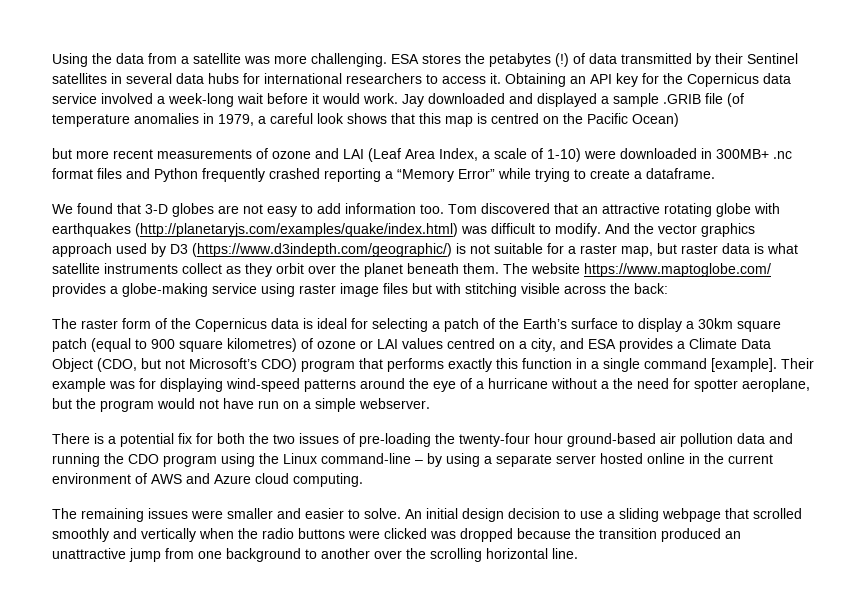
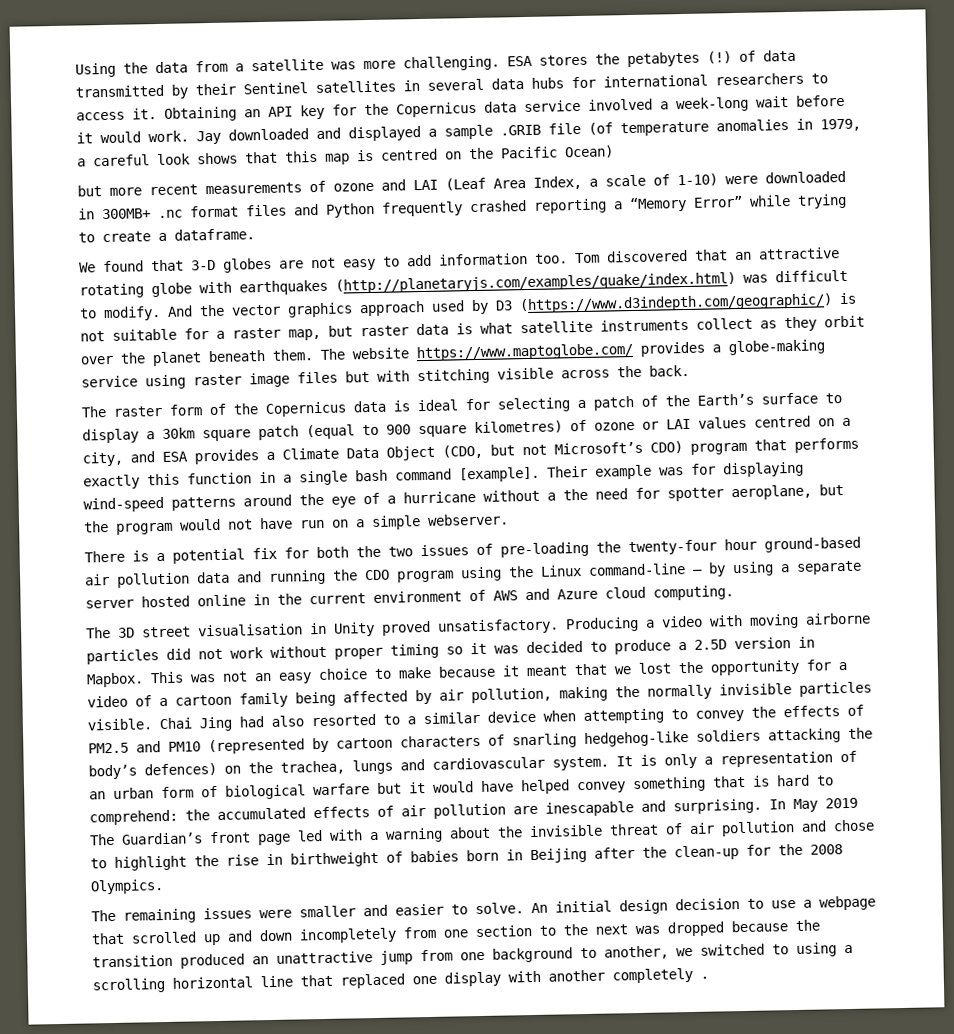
[634,283,668,294] back: -> [649,364,690,377] back.
(640, 365) none -> [355,469,388,482] bash
(363, 480) none -> [86,612,871,639] [86,636,815,665] [86,659,847,688] [87,681,872,708] [87,704,864,732] [88,727,873,755] [88,750,857,780] [89,774,834,800] [89,797,858,826] [89,819,875,846] [90,843,843,871] [90,879,164,895] // The 3D street visualisation in Unity proved unsatisfactory. Producing a video with moving airborne particles did not work without proper timing so it was decided to produce a 2.5D version in Mapbox. This was not an easy choice to make because it meant that we lost the opportunity for a video of a cartoon family being affected by air pollution, making the normally invisible particles visible. Chai Jing had also resorted to a similar device when attempting to convey the effects of PM2.5 and PM10 (represented by cartoon characters of snarling hedgehog-like soldiers attacking the body’s defences) on the trachea, lungs and cardiovascular system. It is only a representation of an urban form of biological warfare but it would have helped convey something that is hard to comprehend: the accumulated effects of air pollution are inescapable and surprising. In May 2019 The Guardian’s front page led with a warning about the invisible threat of air pollution and chose to highlight the rise in birthweight of babies born in Beijing after the clean-up for the 2008 Olympics.
[619,508,659,522] sliding -> (812, 903) none
[52,528,427,542] smoothly and vertically when the radio buttons were clicked -> [203,923,628,946] up and down incompletely from one section to the next
[321,548,578,562] another over the scrolling horizontal line. -> [604,942,853,960] [92,967,709,994] another, we switched to using a scrolling horizontal line that replaced one display with another completely .

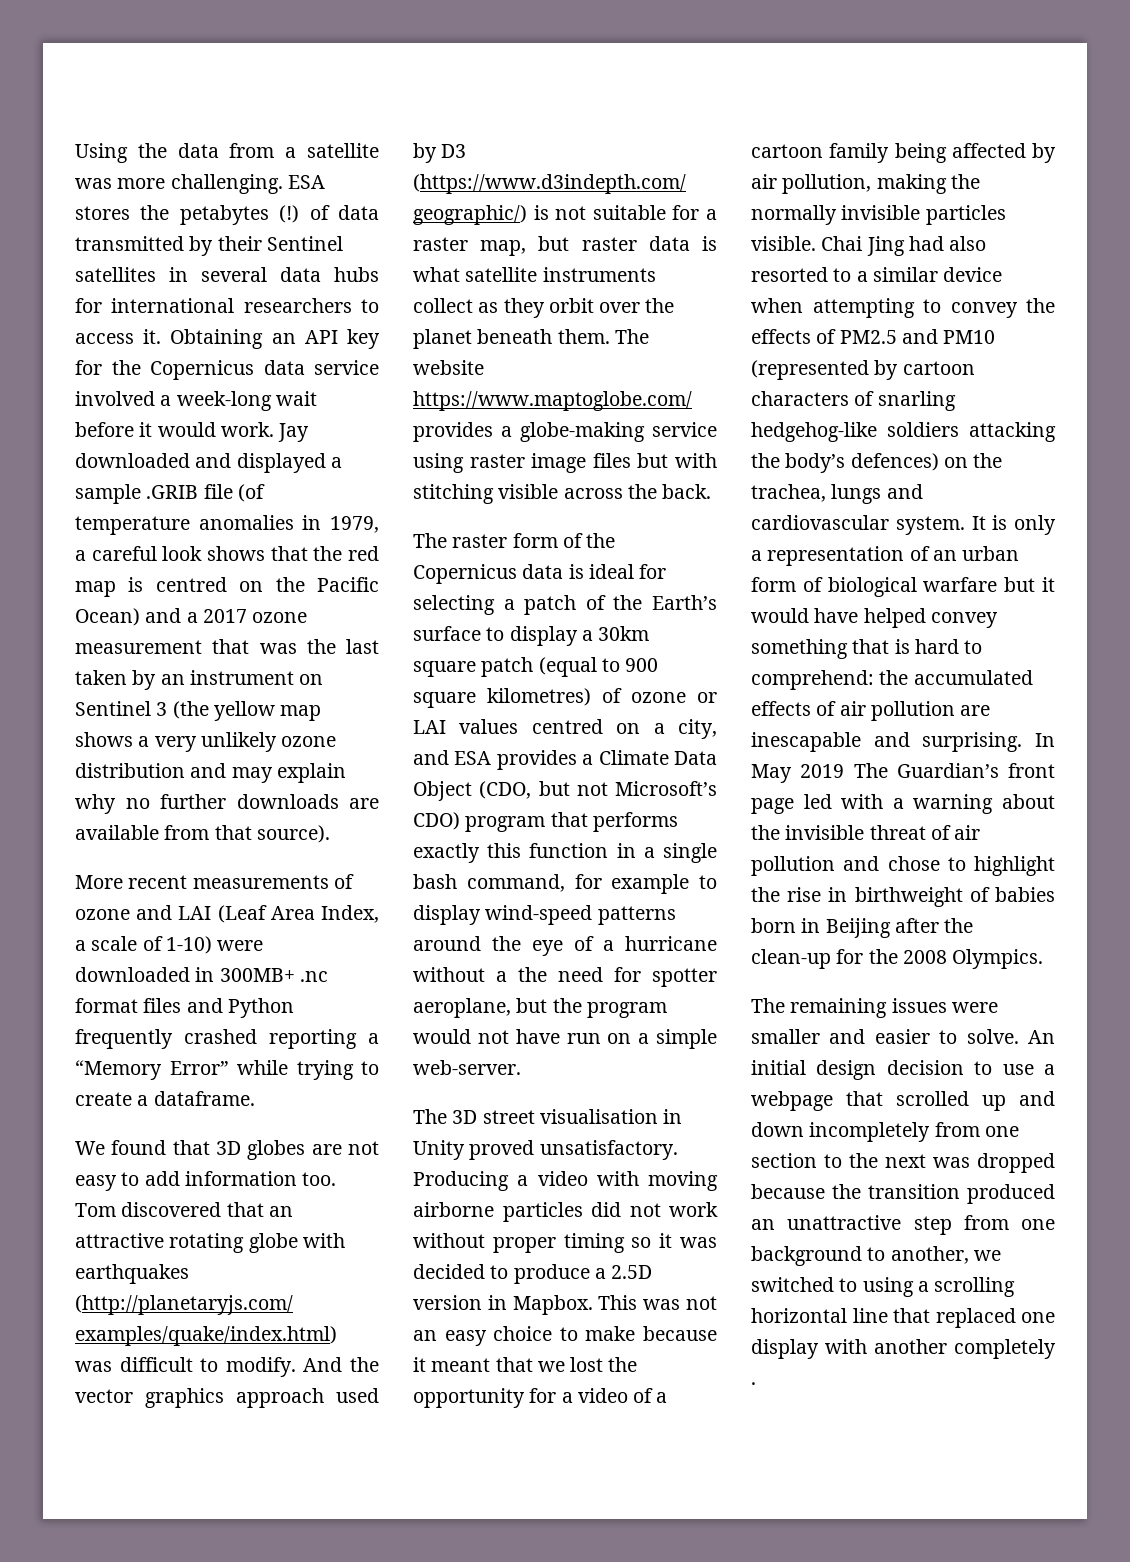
[285,150,318,163] this -> [313,546,379,561] the red
[77,185,142,197] // but more -> [145,608,308,623] [75,639,379,654] [75,670,324,690] [75,701,322,721] [75,732,337,752] [75,763,346,783] [75,794,379,814] [75,825,330,843] [75,875,123,889] and a 2017 ozone measurement that was the last taken by an instrument on Sentinel 3 (the yellow map shows a very unlikely ozone distribution and may explain why no further downloads are available from that source). // More
[191,259,216,271] 3-D -> [216,1141,241,1155] 3D
[395,461,804,483] command [example]. Their example was for displaying -> [466,874,717,894] [413,905,481,925] command, for example to display
[427,513,509,526] [84,536,861,564] [85,560,862,588] [85,585,734,609] webserver. // There is a potential fix for both the two issues of pre-loading the twenty-four hour ground-based air pollution data and running the CDO program using the Linux command-line – by using a separate server hosted online in the current environment of AWS and Azure cloud computing. -> [413,1060,521,1075] web-server.
[380,950,413,965] jump -> [913,1216,952,1235] step

